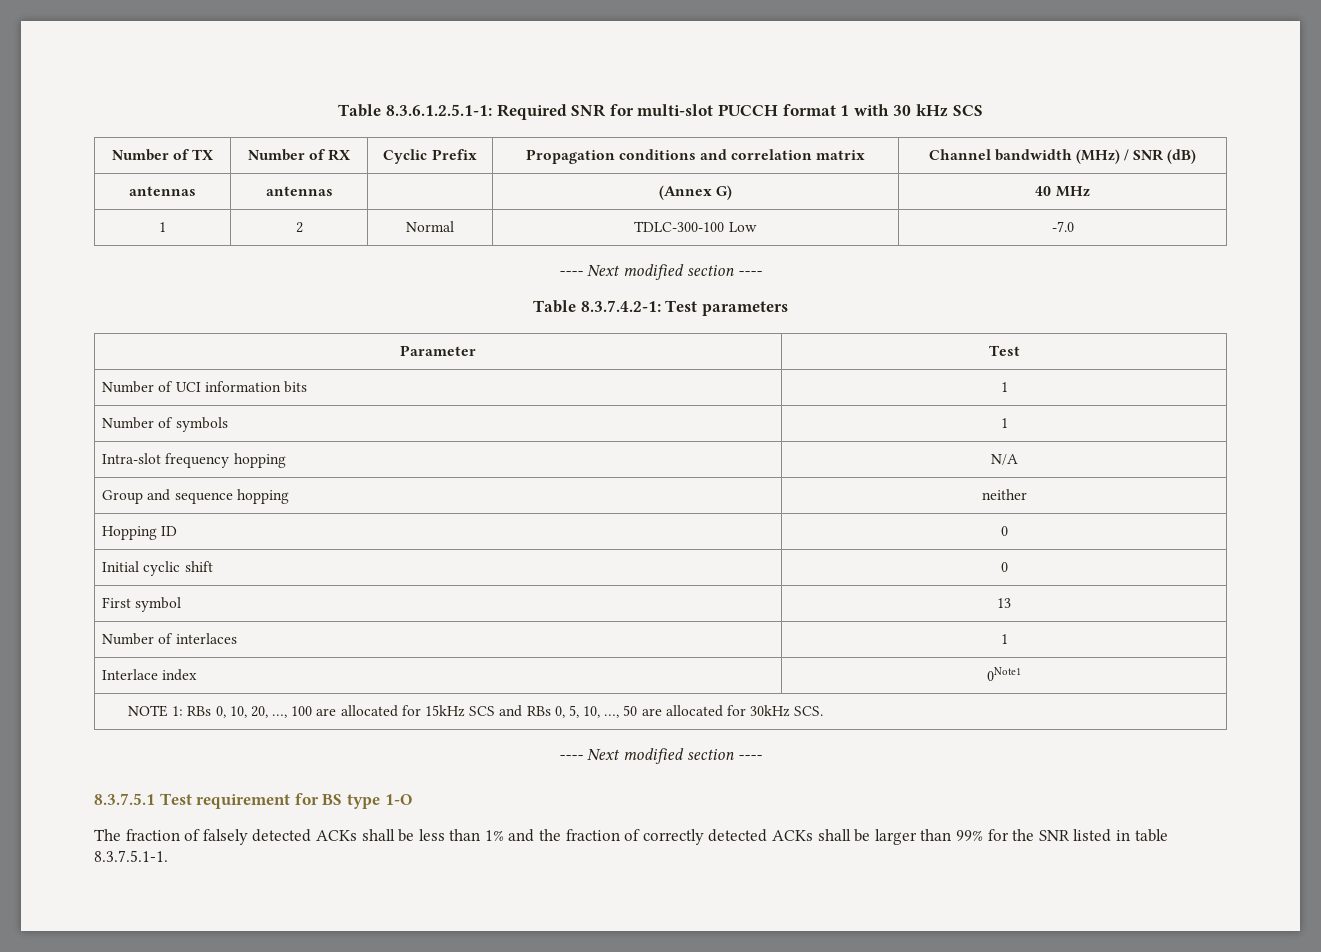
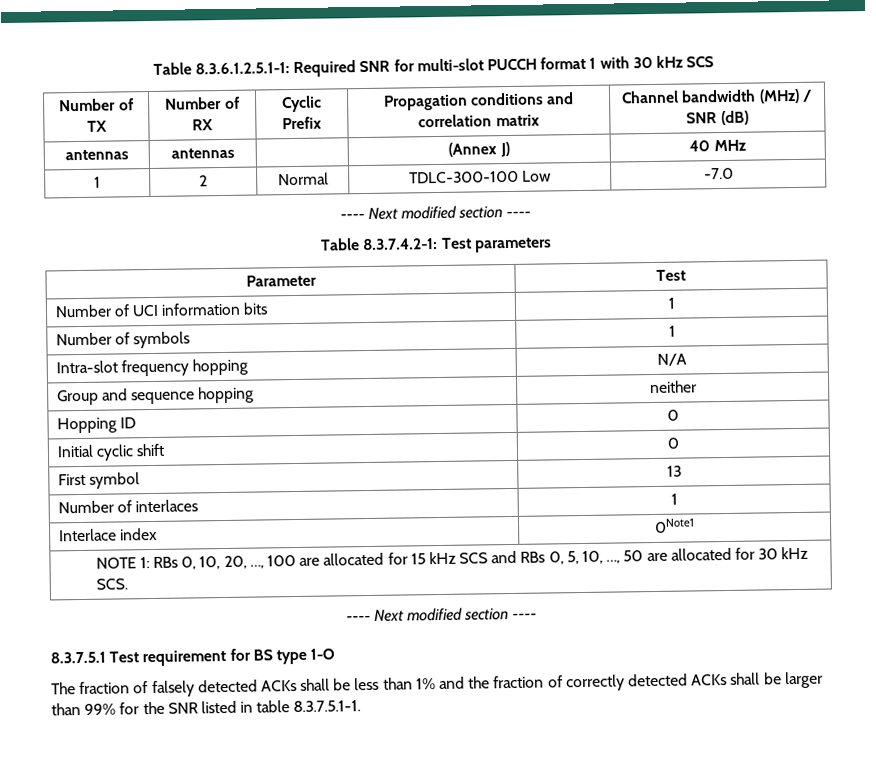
[716,185,733,200] G) -> [499,141,510,158] J)
[424,705,465,717] 15kHz -> [410,551,456,565] 15 kHz
[750,705,791,717] 30kHz -> [758,546,809,560] 30 kHz

